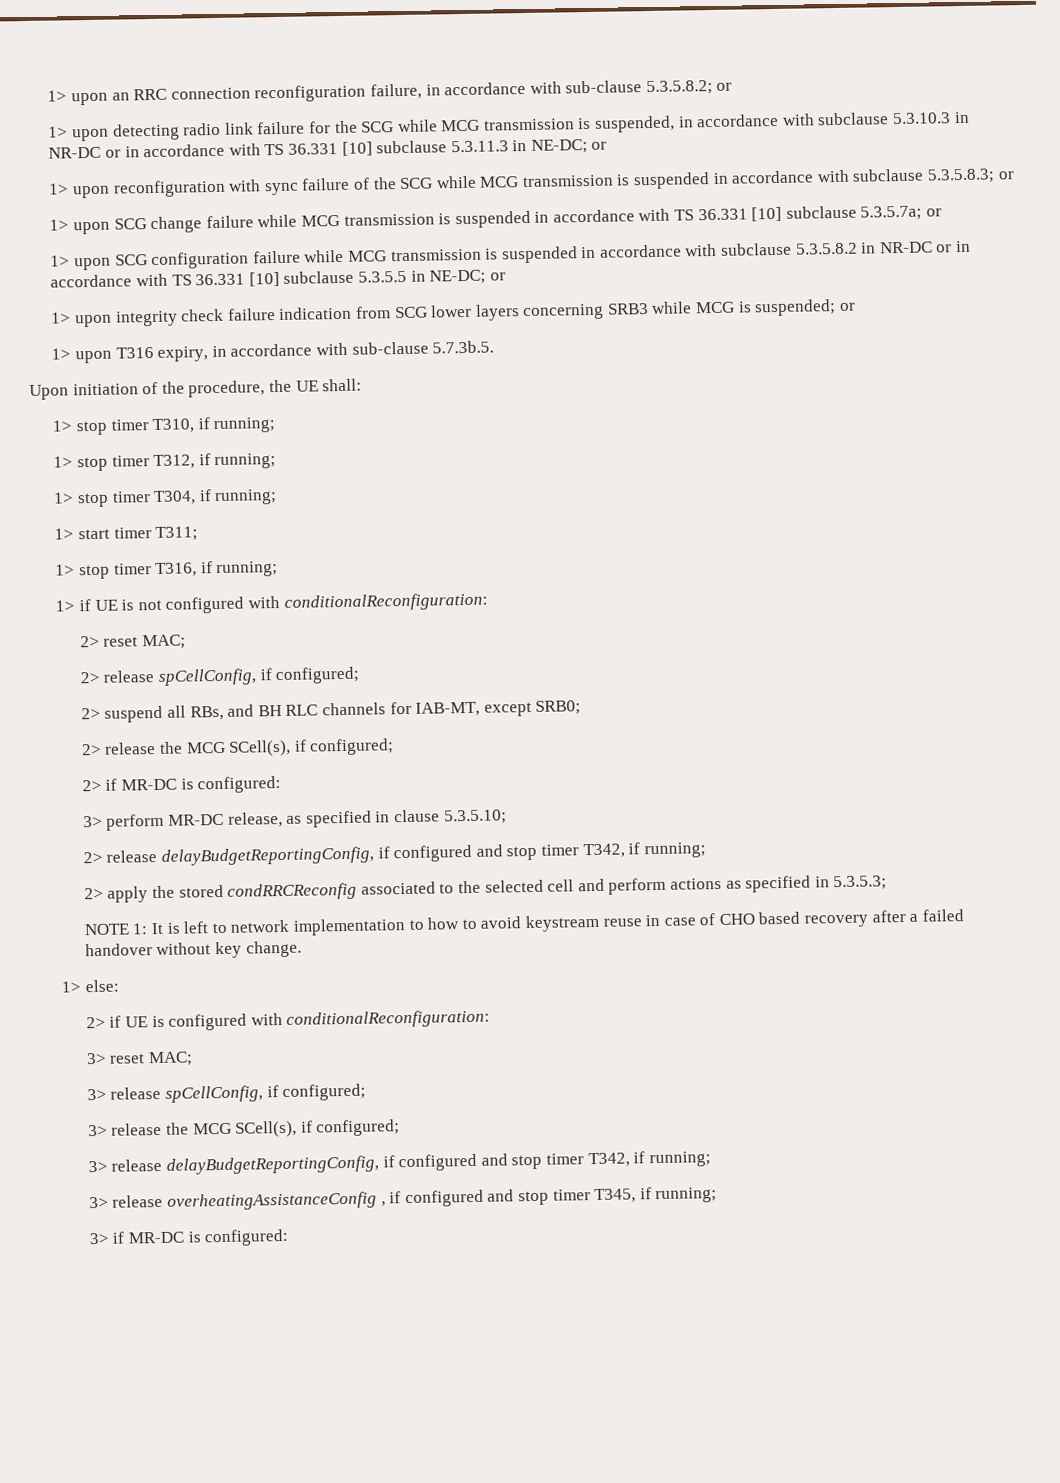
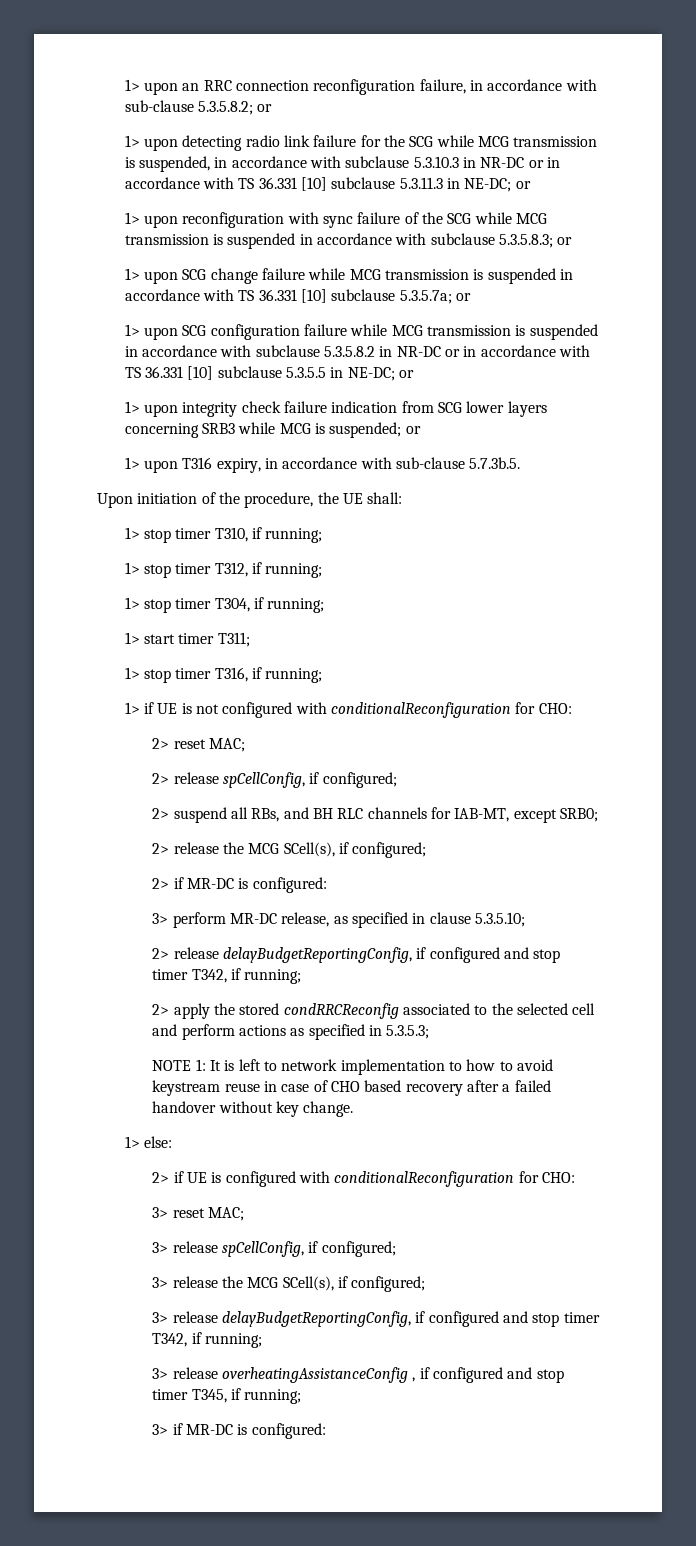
[283,592,488,612] conditionalReconfiguration: -> [330,702,572,718] conditionalReconfiguration for CHO:
[286,1009,491,1029] conditionalReconfiguration: -> [334,1171,576,1187] conditionalReconfiguration for CHO:

